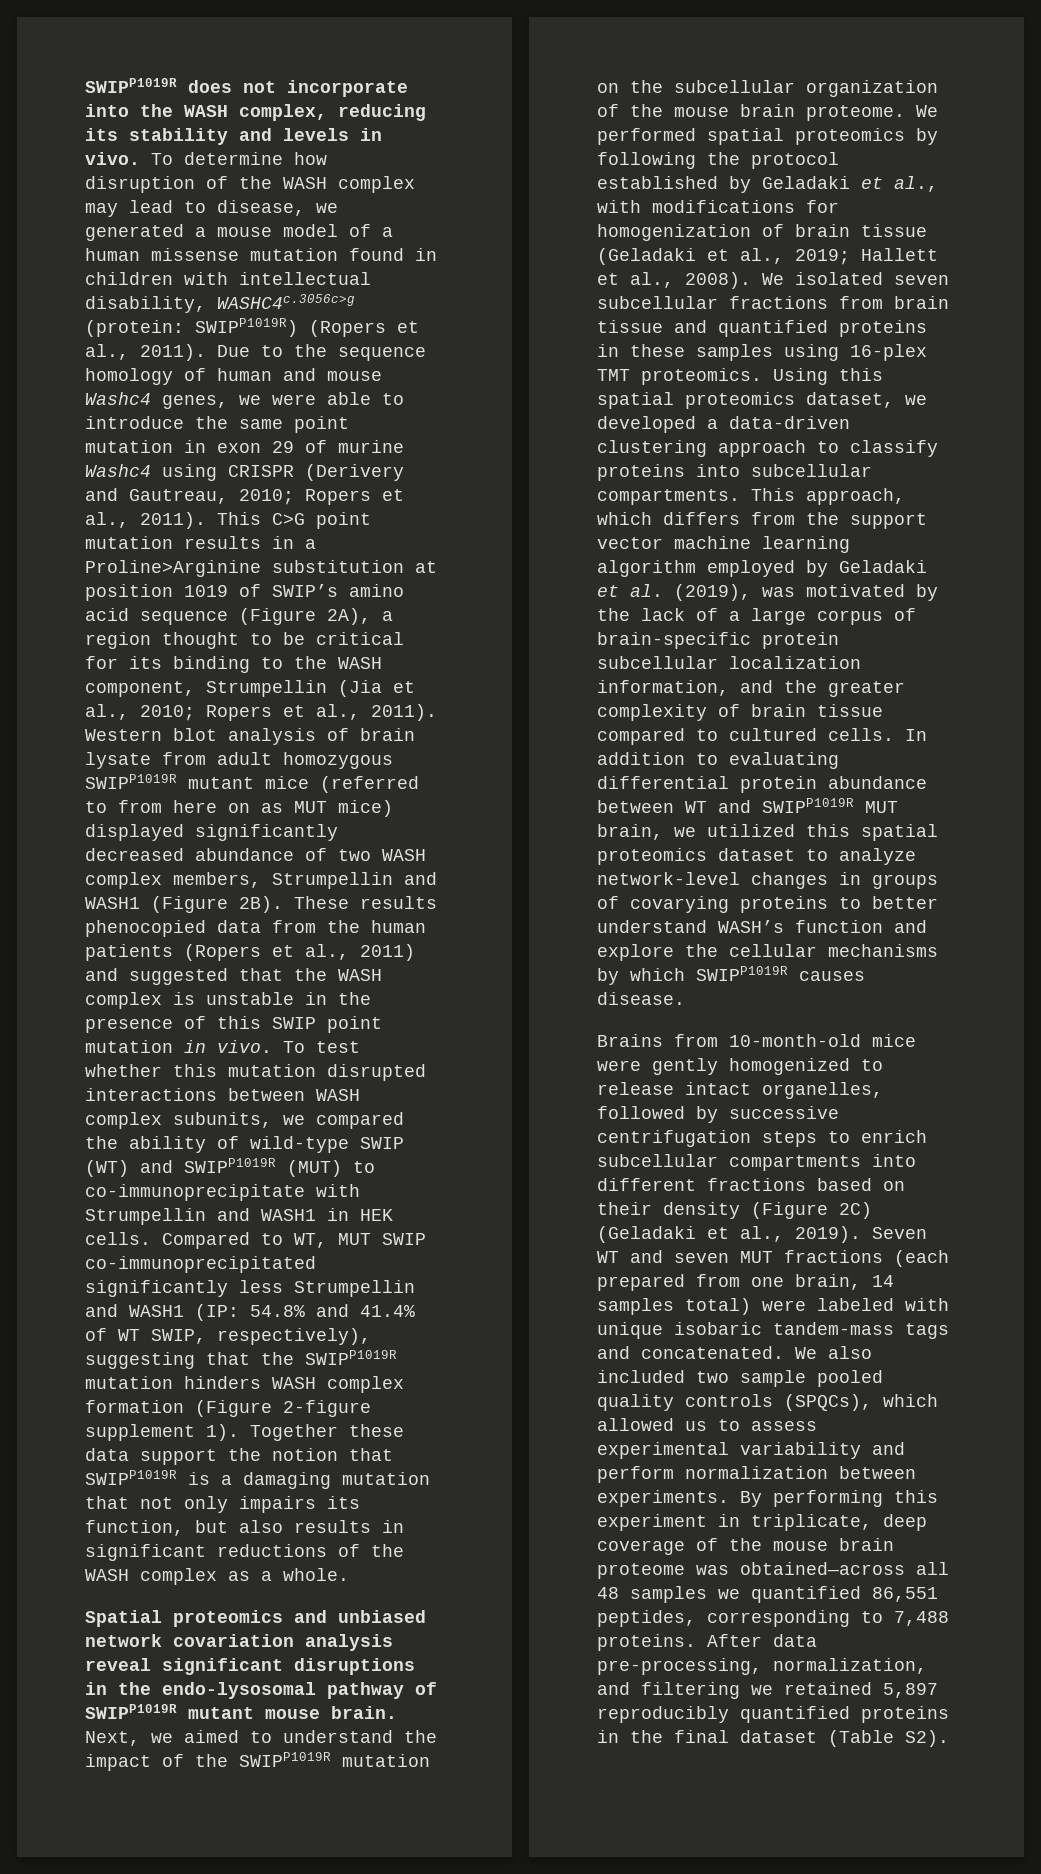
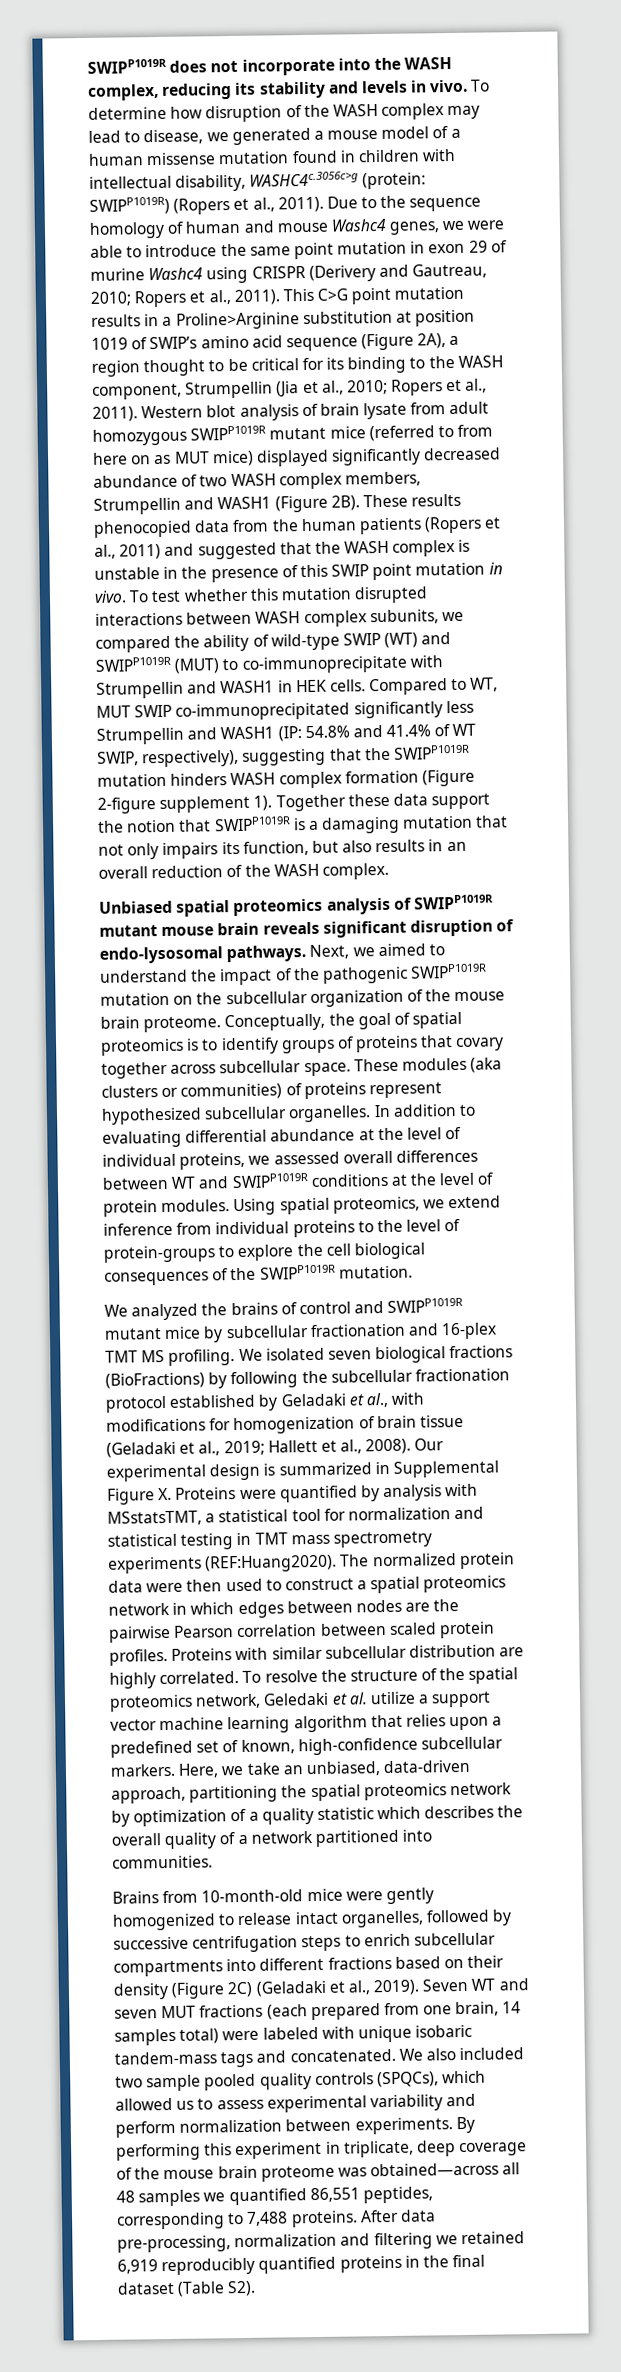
[85,1544,404,1561] [85,1568,349,1585] [85,1610,426,1627] [85,1634,393,1651] [85,1658,415,1675] [85,1682,437,1699] [85,1704,397,1719] significant reductions of the WASH complex as a whole. // Spatial proteomics and unbiased network covariation analysis reveal significant disruptions in the endo-lysosomal pathway of SWIPP1019R mutant mouse brain. -> [446,841,467,852] [98,862,389,880] [99,894,494,917] [99,919,515,938] [99,945,307,964] an overall reduction of the WASH complex. // Unbiased spatial proteomics analysis of SWIPP1019R mutant mouse brain reveals significant disruption of endo-lysosomal pathways.
(228, 1760) none -> [322,966,408,984] pathogenic
[916,105,938,117] [597,128,905,145] We performed spatial proteomics -> [224,1011,463,1032] [100,1035,505,1056] [101,1057,503,1079] [101,1082,442,1100] [101,1104,476,1125] [102,1126,462,1148] [102,1149,478,1170] [102,1172,494,1190] [103,1195,502,1217] [103,1218,461,1238] [103,1242,425,1263] [104,1264,413,1286] [104,1297,464,1321] [104,1322,498,1343] [105,1345,514,1366] [105,1372,205,1389] Conceptually, the goal of spatial proteomics is to identify groups of proteins that covary together across subcellular space. These modules (aka clusters or communities) of proteins represent hypothesized subcellular organelles. In addition to evaluating differential abundance at the level of individual proteins, we assessed overall differences between WT and SWIPP1019R conditions at the level of protein modules. Using spatial proteomics, we extend inference from individual proteins to the level of protein-groups to explore the cell biological consequences of the SWIPP1019R mutation. // We analyzed the brains of control and SWIPP1019R mutant mice by subcellular fractionation and 16-plex TMT MS profiling. We isolated seven biological fractions (BioFractions)
(740, 158) none -> [330,1368,510,1383] subcellular fractionation
[762,272,949,285] [597,296,949,309] [597,320,927,337] [597,344,927,361] [597,368,883,385] [597,392,927,409] [597,416,850,433] [597,440,938,457] [597,464,872,481] [597,488,905,505] [597,512,839,525] We isolated seven subcellular fractions from brain tissue and quantified proteins in these samples using 16-plex TMT proteomics. Using this spatial proteomics dataset, we developed a data-driven clustering approach to classify proteins into subcellular compartments. This approach, which differs from the -> [414,1438,445,1451] [106,1460,499,1482] [107,1483,479,1505] [107,1506,485,1526] [107,1531,432,1550] [108,1552,515,1574] [108,1575,507,1594] [108,1599,460,1619] [108,1621,495,1643] [109,1644,525,1666] [109,1667,519,1689] [109,1691,430,1712] Our experimental design is summarized in Supplemental Figure X. Proteins were quantified by analysis with MSstatsTMT, a statistical tool for normalization and statistical testing in TMT mass spectrometry experiments (REF:Huang2020). The normalized protein data were then used to construct a spatial proteomics network in which edges between nodes are the pairwise Pearson correlation between scaled protein profiles. Proteins with similar subcellular distribution are highly correlated. To resolve the structure of the spatial proteomics network, Geledaki et al. utilize a
[707,560,927,577] [597,584,938,601] [597,608,916,625] [597,632,839,649] [597,656,861,669] [597,680,905,697] [597,704,883,721] [597,728,927,745] [597,752,839,769] [597,776,927,793] [597,798,898,813] [597,824,938,841] [597,848,916,865] [597,872,938,889] [597,896,938,913] [597,920,927,933] [597,944,938,961] [597,966,865,985] [597,992,685,1005] employed by Geladaki et al. (2019), was motivated by the lack of a large corpus of brain-specific protein subcellular localization information, and the greater complexity of brain tissue compared to cultured cells. In addition to evaluating differential protein abundance between WT and SWIPP1019R MUT brain, we utilized this spatial proteomics dataset to analyze network-level changes in groups of covarying proteins to better understand WASH’s function and explore the cellular mechanisms by which SWIPP1019R causes disease. -> [370,1714,503,1731] [110,1736,503,1758] [110,1759,471,1778] [111,1782,512,1804] [111,1805,524,1827] [111,1829,433,1850] [112,1855,213,1869] that relies upon a predefined set of known, high-confidence subcellular markers. Here, we take an unbiased, data-driven approach, partitioning the spatial proteomics network by optimization of a quality statistic which describes the overall quality of a network partitioned into communities.
[773,1658,927,1674] normalization, -> [234,2233,338,2248] normalization
[883,1683,938,1698] 5,897 -> [117,2259,158,2274] 6,919

